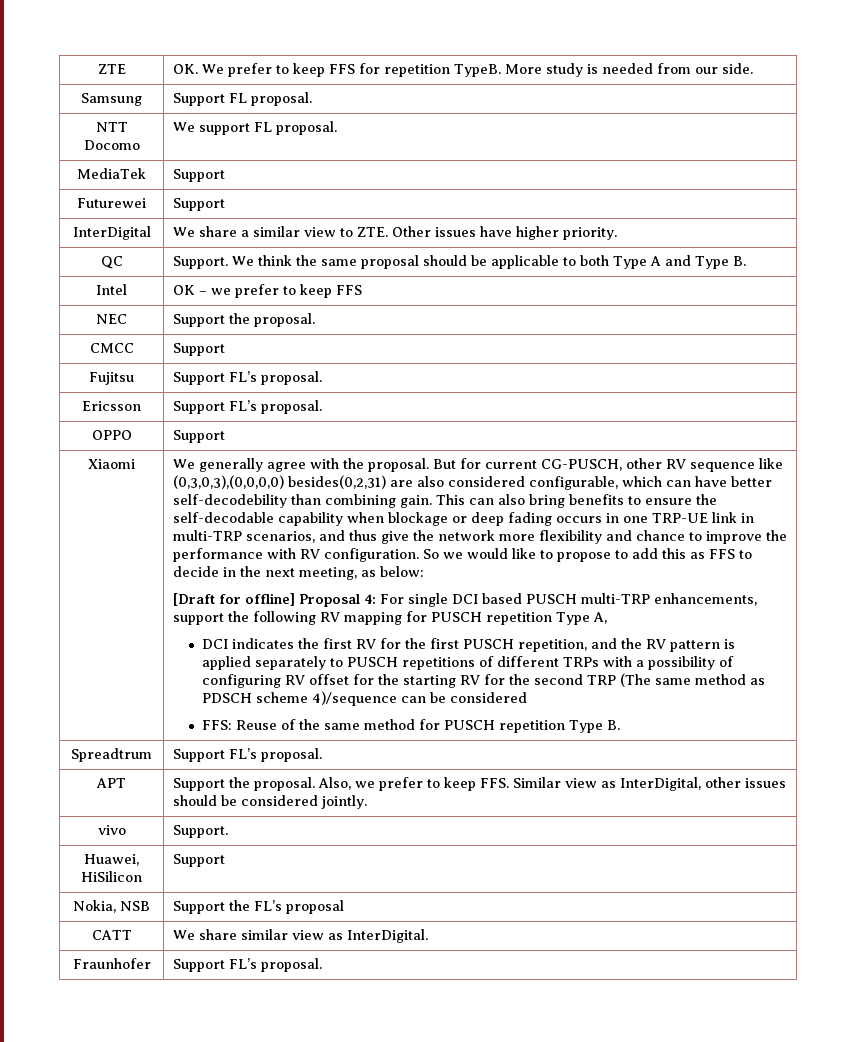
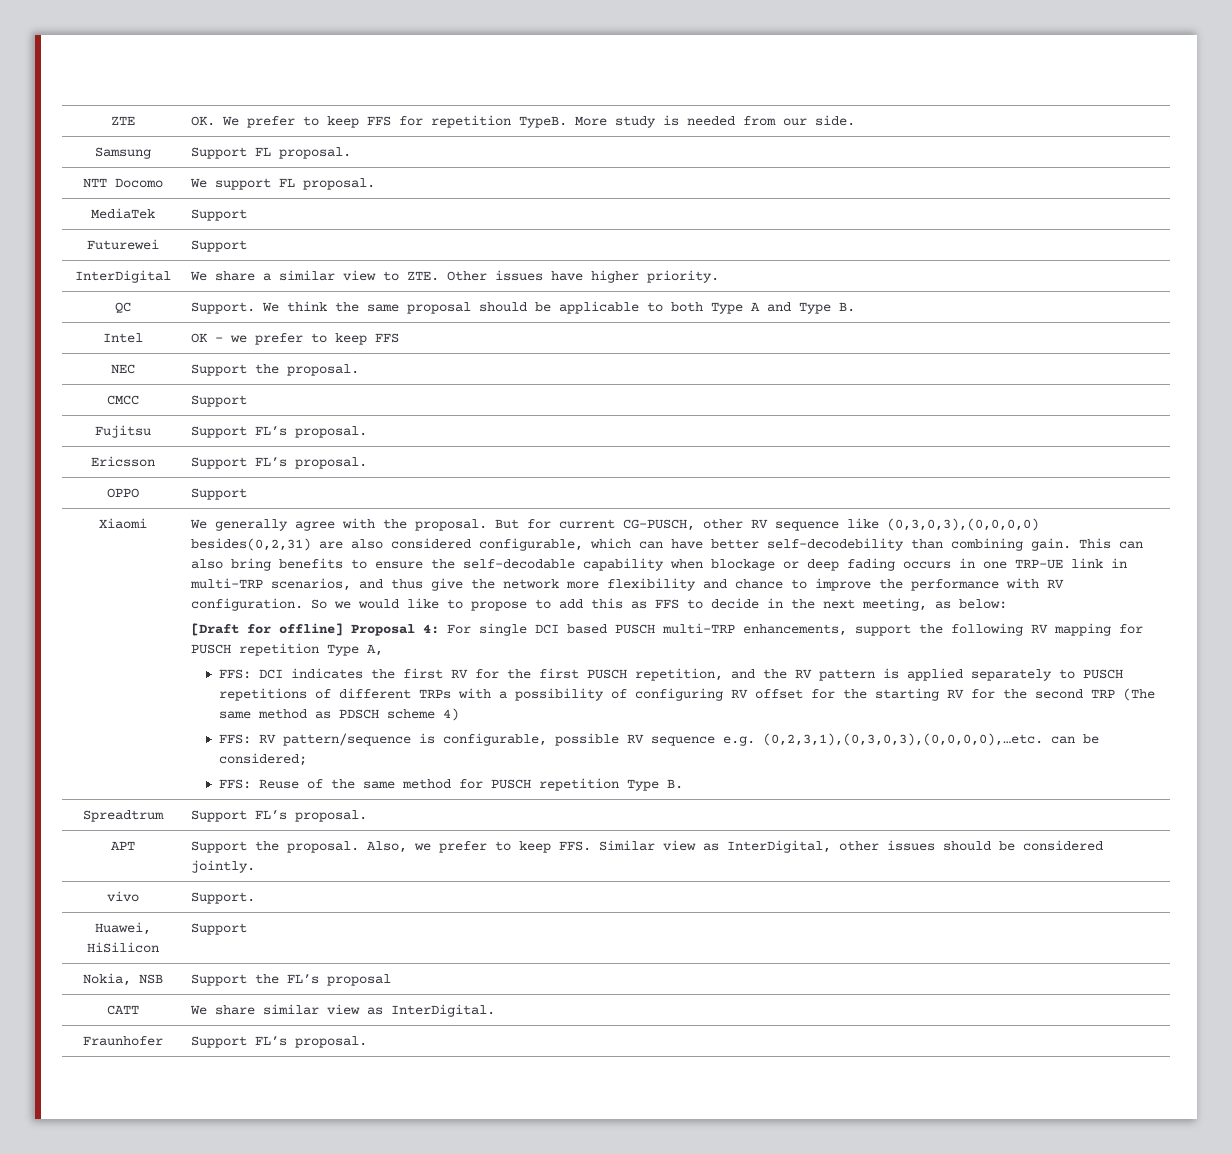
(607, 618) none -> [218,669,251,679] FFS:
[311,691,397,706] 4)/sequence -> [442,708,459,721] [218,733,1043,746] 4) // FFS: RV pattern/sequence is configurable, possible RV sequence e.g. (0,2,3,1),(0,3,0,3),(0,0,0,0),…etc.
[449,692,527,703] considered -> [218,753,307,766] considered;

